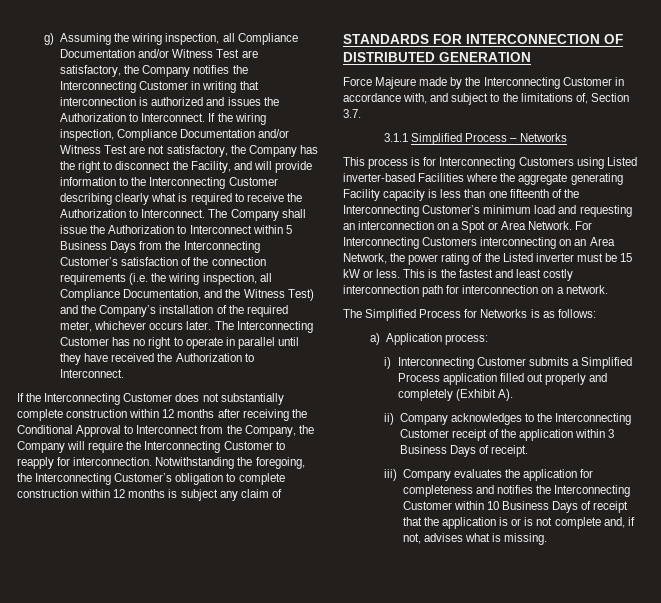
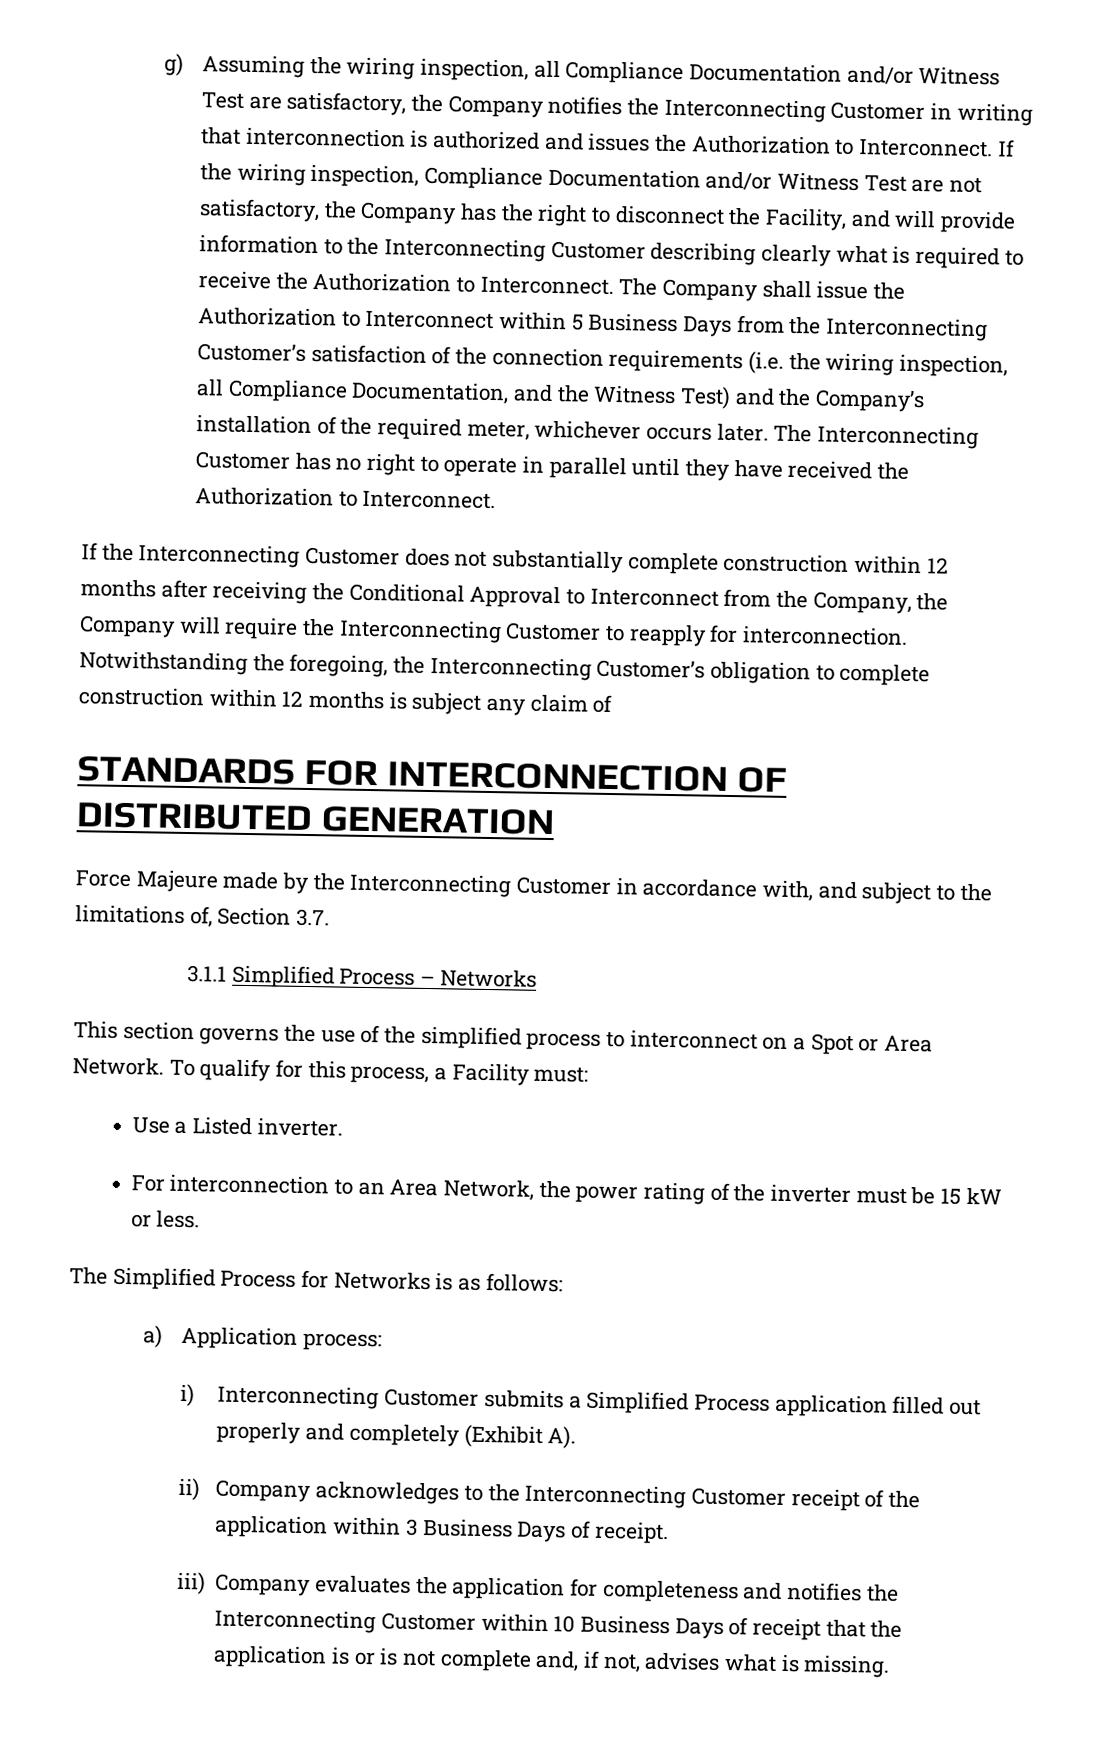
[368,157,637,169] [343,173,623,185] [343,189,579,201] [343,205,632,217] [343,221,435,230] process is for Interconnecting Customers using Listed inverter-based Facilities where the aggregate generating Facility capacity is less than one fifteenth of the Interconnecting Customer’s minimum load and requesting an interconnection -> [122,1021,758,1051] section governs the use of the simplified process to interconnect
[574,221,592,230] [343,237,572,249] For Interconnecting Customers interconnecting on -> [168,1058,589,1086] [131,1117,343,1137] [130,1174,354,1195] To qualify for this process, a Facility must: // Use a Listed inverter. // For interconnection to
[502,253,533,262] Listed -> (766, 1193) none
[403,269,573,281] [343,285,608,297] This is the fastest and least costly interconnection path for interconnection on a network. -> (201, 1219) none

